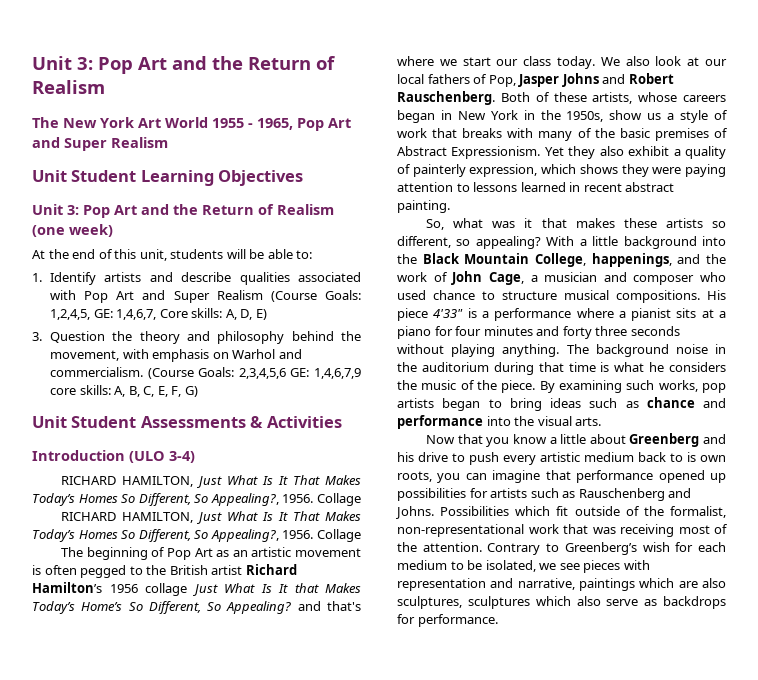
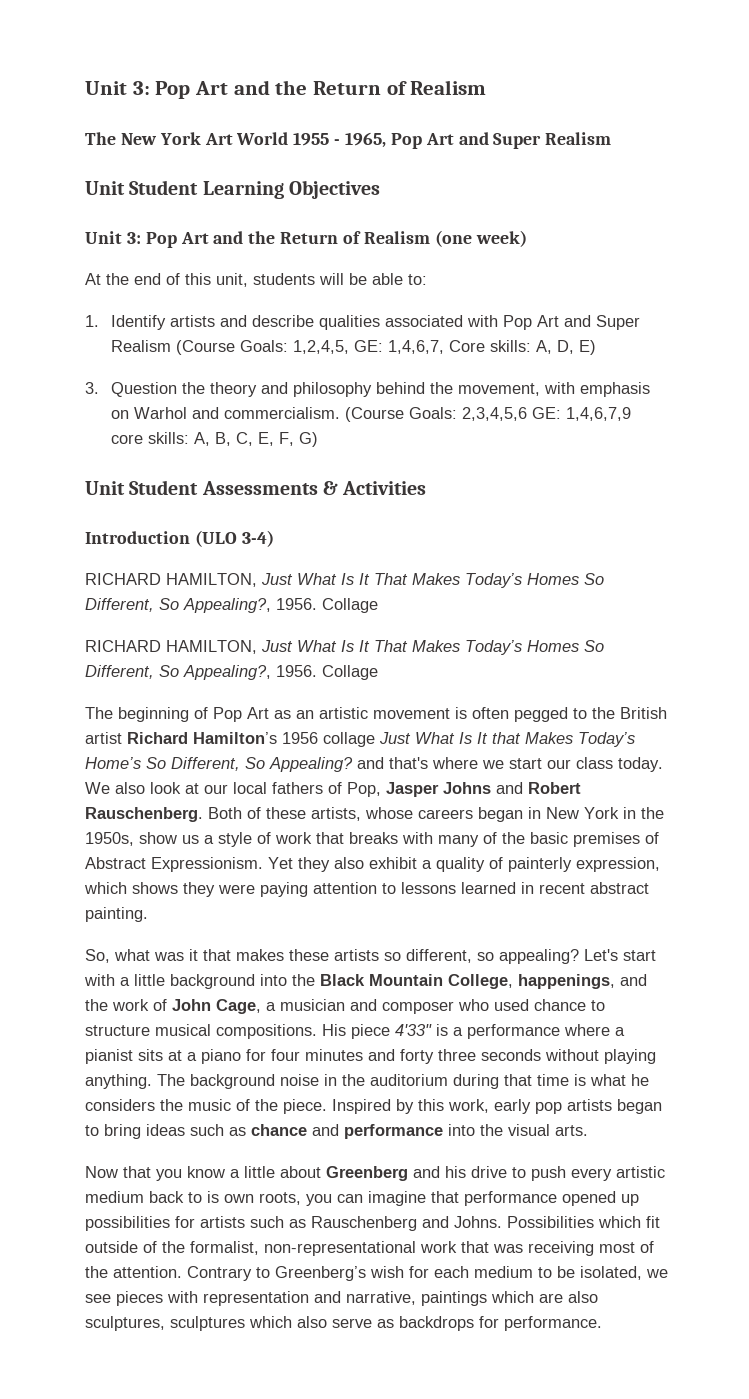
[546,236,575,246] With -> [584,949,656,961] [84,974,115,986] Let's start with
[539,380,698,393] By examining such works, -> [332,1099,531,1114] Inspired by this work, early

